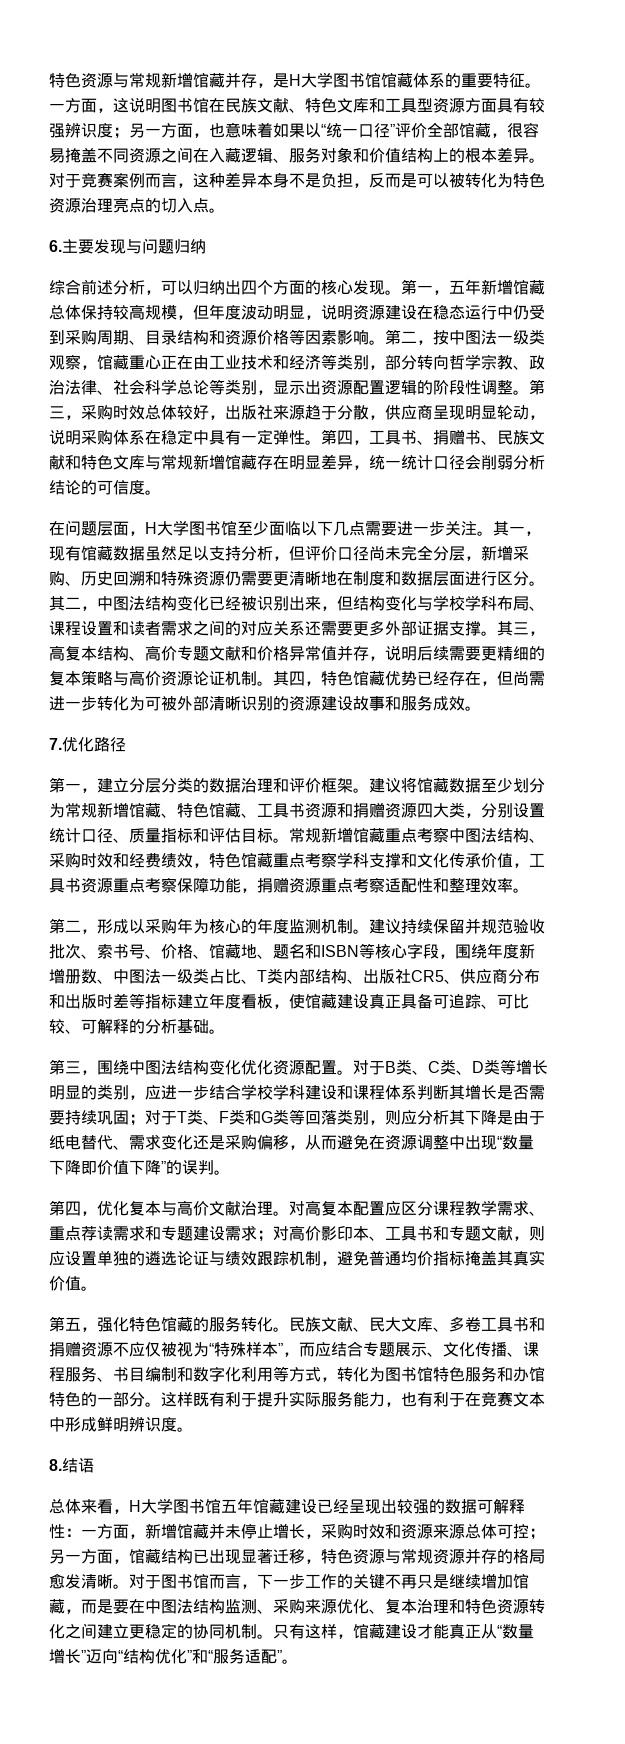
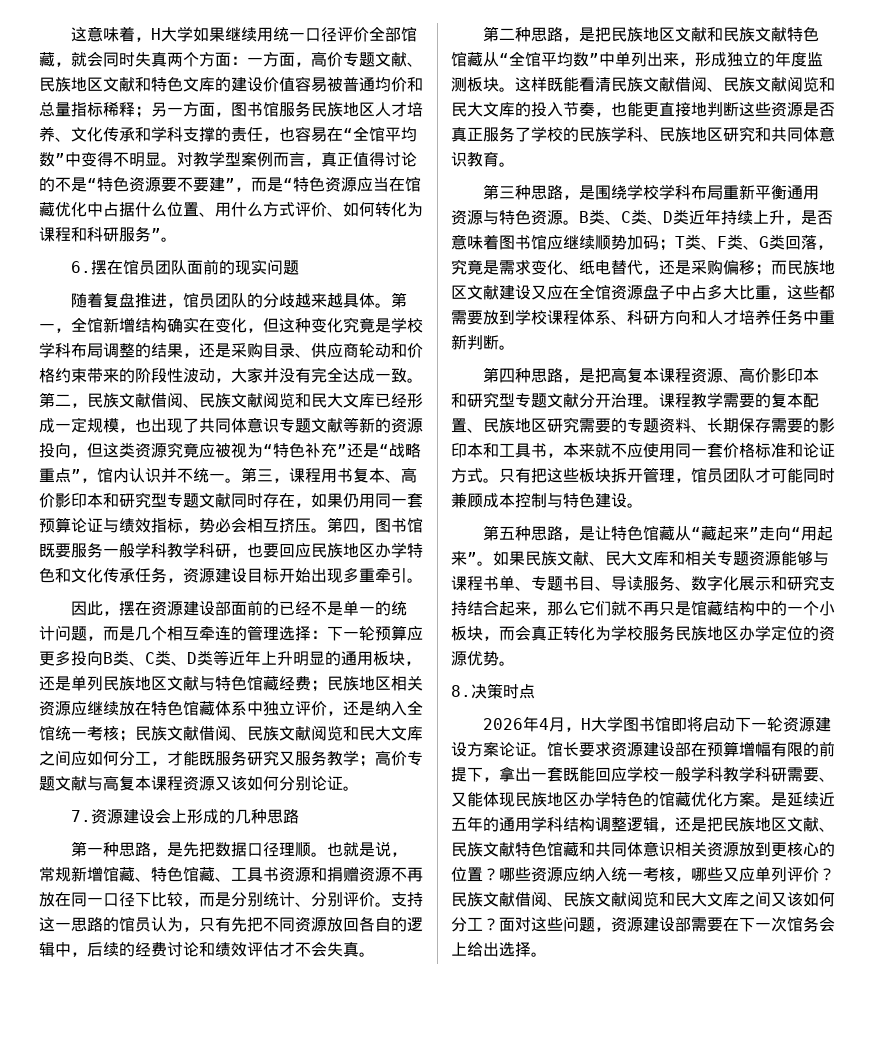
[49,72,541,88] [49,97,545,113] [49,122,326,139] 特色资源与常规新增馆藏并存，是H大学图书馆馆藏体系的重要特征。一方面，这说明图书馆在民族文献、特色文库和工具型资源方面具有较强辨识度；另一方面，也意味着如果以“ -> [71,26,274,42] 这意味着，H大学如果继续用
[390,124,395,136] ” -> (338, 34) none
[507,122,539,138] [49,147,545,163] [49,172,545,188] [49,198,225,213] [49,238,206,254] [49,279,545,295] [49,304,545,320] [49,329,545,345] [49,354,545,370] [49,379,545,395] [49,405,545,420] [49,429,545,445] [49,454,545,470] [49,480,161,495] [49,520,541,536] [49,545,529,561] [49,571,545,586] [49,595,545,611] [49,620,545,636] [49,645,545,661] [49,670,545,686] [49,695,481,711] [49,737,126,752] [49,777,545,793] [49,803,65,818] 很容易掩盖不同资源之间在入藏逻辑、服务对象和价值结构上的根本差异。对于竞赛案例而言，这种差异本身不是负担，反而是可以被转化为特色资源治理亮点的切入点。 // 6.主要发现与问题归纳 // 综合前述分析，可以归纳出四个方面的核心发现。第一，五年新增馆藏总体保持较高规模，但年度波动明显，说明资源建设在稳态运行中仍受到采购周期、目录结构和资源价格等因素影响。第二，按中图法一级类观察，馆藏重心正在由工业技术和经济等类别，部分转向哲学宗教、政治法律、社会科学总论等类别，显示出资源配置逻辑的阶段性调整。第三，采购时效总体较好，出版社来源趋于分散，供应商呈现明显轮动，说明采购体系在稳定中具有一定弹性。第四，工具书、捐赠书、民族文献和特色文库与常规新增馆藏存在明显差异，统一统计口径会削弱分析结论的可信度。 // 在问题层面，H大学图书馆至少面临以下几点需要进一步关注。其一，现有馆藏数据虽然足以支持分析，但评价口径尚未完全分层，新增采购、历史回溯和特殊资源仍需要更清晰地在制度和数据层面进行区分。其二，中图法结构变化已经被识别出来，但结构变化与学校学科布局、课程设置和读者需求之间的对应关系还需要更多外部证据支撑。其三，高复本结构、高价专题文献和价格异常值并存，说明后续需要更精细的复本策略与高价资源论证机制。其四，特色馆藏优势已经存在，但尚需进一步转化为可被外部清晰识别的资源建设故事和服务成效。 // 7.优化路径 // 第一，建立分层分类的数据治理和评价框架。建议将馆藏数据至少划分为 -> [71,51,423,67] [39,76,423,92] [39,101,423,118] [39,126,417,142] [39,151,417,167] [39,177,421,192] [39,202,423,217] [39,226,177,242] [71,259,300,275] [71,292,408,308] [39,317,423,333] [39,342,423,358] [39,367,423,383] [39,392,423,408] [39,417,423,433] [39,442,421,458] [39,467,417,483] [39,492,423,508] [39,517,423,533] [39,542,423,558] [39,567,423,583] [71,600,408,616] [39,625,423,641] [39,650,421,666] [39,675,423,692] [39,700,423,716] [39,725,423,742] [39,750,423,767] [39,775,359,791] [71,808,300,824] [71,841,408,857] 就会同时失真两个方面：一方面，高价专题文献、民族地区文献和特色文库的建设价值容易被普通均价和总量指标稀释；另一方面，图书馆服务民族地区人才培养、文化传承和学科支撑的责任，也容易在“全馆平均数”中变得不明显。对教学型案例而言，真正值得讨论的不是“特色资源要不要建”，而是“特色资源应当在馆藏优化中占据什么位置、用什么方式评价、如何转化为课程和科研服务”。 // 6.摆在馆员团队面前的现实问题 // 随着复盘推进，馆员团队的分歧越来越具体。第一，全馆新增结构确实在变化，但这种变化究竟是学校学科布局调整的结果，还是采购目录、供应商轮动和价格约束带来的阶段性波动，大家并没有完全达成一致。第二，民族文献借阅、民族文献阅览和民大文库已经形成一定规模，也出现了共同体意识专题文献等新的资源投向，但这类资源究竟应被视为“特色补充”还是“战略重点”，馆内认识并不统一。第三，课程用书复本、高价影印本和研究型专题文献同时存在，如果仍用同一套预算论证与绩效指标，势必会相互挤压。第四，图书馆既要服务一般学科教学科研，也要回应民族地区办学特色和文化传承任务，资源建设目标开始出现多重牵引。 // 因此，摆在资源建设部面前的已经不是单一的统计问题，而是几个相互牵连的管理选择：下一轮预算应更多投向B类、C类、D类等近年上升明显的通用板块，还是单列民族地区文献与特色馆藏经费；民族地区相关资源应继续放在特色馆藏体系中独立评价，还是纳入全馆统一考核；民族文献借阅、民族文献阅览和民大文库之间应如何分工，才能既服务研究又服务教学；高价专题文献与高复本课程资源又该如何分别论证。 // 7.资源建设会上形成的几种思路 // 第一种思路，是先把数据口径理顺。也就是说，
[417,802,545,818] [49,827,545,843] [49,852,545,868] [49,877,529,893] [49,918,545,934] [49,943,535,959] [49,968,540,984] [49,993,529,1009] [49,1019,225,1034] [49,1059,548,1075] [49,1084,545,1100] [49,1109,545,1126] [49,1134,534,1150] [49,1160,230,1175] [49,1200,545,1216] [49,1225,545,1242] [49,1250,545,1266] [49,1276,97,1291] [49,1316,289,1332] 四大类，分别设置统计口径、质量指标和评估目标。常规新增馆藏重点考察中图法结构、采购时效和经费绩效，特色馆藏重点考察学科支撑和文化传承价值，工具书资源重点考察保障功能，捐赠资源重点考察适配性和整理效率。 // 第二，形成以采购年为核心的年度监测机制。建议持续保留并规范验收批次、索书号、价格、馆藏地、题名和ISBN等核心字段，围绕年度新增册数、中图法一级类占比、T类内部结构、出版社CR5、供应商分布和出版时差等指标建立年度看板，使馆藏建设真正具备可追踪、可比较、可解释的分析基础。 // 第三，围绕中图法结构变化优化资源配置。对于B类、C类、D类等增长明显的类别，应进一步结合学校学科建设和课程体系判断其增长是否需要持续巩固；对于T类、F类和G类等回落类别，则应分析其下降是由于纸电替代、需求变化还是采购偏移，从而避免在资源调整中出现“数量下降即价值下降”的误判。 // 第四，优化复本与高价文献治理。对高复本配置应区分课程教学需求、重点荐读需求和专题建设需求；对高价影印本、工具书和专题文献，则应设置单独的遴选论证与绩效跟踪机制，避免普通均价指标掩盖其真实价值。 // 第五，强化特色馆藏的服务转化。 -> [391,867,423,882] [39,892,423,907] [39,916,423,932] [39,941,375,957] [483,26,820,42] [451,51,823,67] [451,76,835,92] [451,102,835,117] [451,126,835,142] [451,151,515,167] [483,184,820,200] [451,209,833,225] [451,234,833,251] [451,259,835,276] [451,284,835,300] [451,309,835,325] [451,334,515,350] [483,367,820,383] [451,392,819,408] [451,417,835,433] [451,443,835,458] [451,467,835,483] [451,492,643,508] [483,525,834,541] [451,551,525,566] 不再放在同一口径下比较，而是分别统计、分别评价。支持这一思路的馆员认为，只有先把不同资源放回各自的逻辑中，后续的经费讨论和绩效评估才不会失真。 // 第二种思路，是把民族地区文献和民族文献特色馆藏从“全馆平均数”中单列出来，形成独立的年度监测板块。这样既能看清民族文献借阅、民族文献阅览和民大文库的投入节奏，也能更直接地判断这些资源是否真正服务了学校的民族学科、民族地区研究和共同体意识教育。 // 第三种思路，是围绕学校学科布局重新平衡通用资源与特色资源。B类、C类、D类近年持续上升，是否意味着图书馆应继续顺势加码；T类、F类、G类回落，究竟是需求变化、纸电替代，还是采购偏移；而民族地区文献建设又应在全馆资源盘子中占多大比重，这些都需要放到学校课程体系、科研方向和人才培养任务中重新判断。 // 第四种思路，是把高复本课程资源、高价影印本和研究型专题文献分开治理。课程教学需要的复本配置、民族地区研究需要的专题资料、长期保存需要的影印本和工具书，本来就不应使用同一套价格标准和论证方式。只有把这些板块拆开管理，馆员团队才可能同时兼顾成本控制与特色建设。 // 第五种思路，是让特色馆藏从“藏起来”走向“用起来”。如果
[433,1316,545,1332] [49,1341,539,1357] [49,1366,545,1382] [49,1391,545,1407] [49,1417,193,1432] [49,1458,94,1473] [49,1498,525,1514] [49,1523,545,1540] [49,1548,545,1564] [49,1573,529,1589] [49,1599,545,1614] [49,1623,534,1639] [49,1648,282,1664] 、多卷工具书和捐赠资源不应仅被视为“特殊样本”，而应结合专题展示、文化传播、课程服务、书目编制和数字化利用等方式，转化为图书馆特色服务和办馆特色的一部分。这样既有利于提升实际服务能力，也有利于在竞赛文本中形成鲜明辨识度。 // 8.结语 // 总体来看，H大学图书馆五年馆藏建设已经呈现出较强的数据可解释性：一方面，新增馆藏并未停止增长，采购时效和资源来源总体可控；另一方面，馆藏结构已出现显著迁移，特色资源与常规资源并存的格局愈发清晰。对于图书馆而言，下一步工作的关键不再只是继续增加馆藏，而是要在中图法结构监测、采购来源优化、复本治理和特色资源转化之间建立更稳定的协同机制。只有这样，馆藏建设才能真正从“数量增长”迈向“结构优化”和“服务适配” -> [669,551,829,566] [451,575,835,591] [451,600,835,616] [451,625,835,641] [451,651,515,666] [451,683,535,699] [483,716,832,732] [451,741,835,757] [451,766,835,782] [451,791,835,807] [451,816,835,832] [451,841,835,857] [451,866,835,882] [451,891,835,907] [451,916,835,932] [451,941,531,957] 和相关专题资源能够与课程书单、专题书目、导读服务、数字化展示和研究支持结合起来，那么它们就不再只是馆藏结构中的一个小板块，而会真正转化为学校服务民族地区办学定位的资源优势。 // 8.决策时点 // 2026年4月，H大学图书馆即将启动下一轮资源建设方案论证。馆长要求资源建设部在预算增幅有限的前提下，拿出一套既能回应学校一般学科教学科研需要、又能体现民族地区办学特色的馆藏优化方案。是延续近五年的通用学科结构调整逻辑，还是把民族地区文献、民族文献特色馆藏和共同体意识相关资源放到更核心的位置？哪些资源应纳入统一考核，哪些又应单列评价？民族文献借阅、民族文献阅览和民大文库之间又该如何分工？面对这些问题，资源建设部需要在下一次馆务会上给出选择

